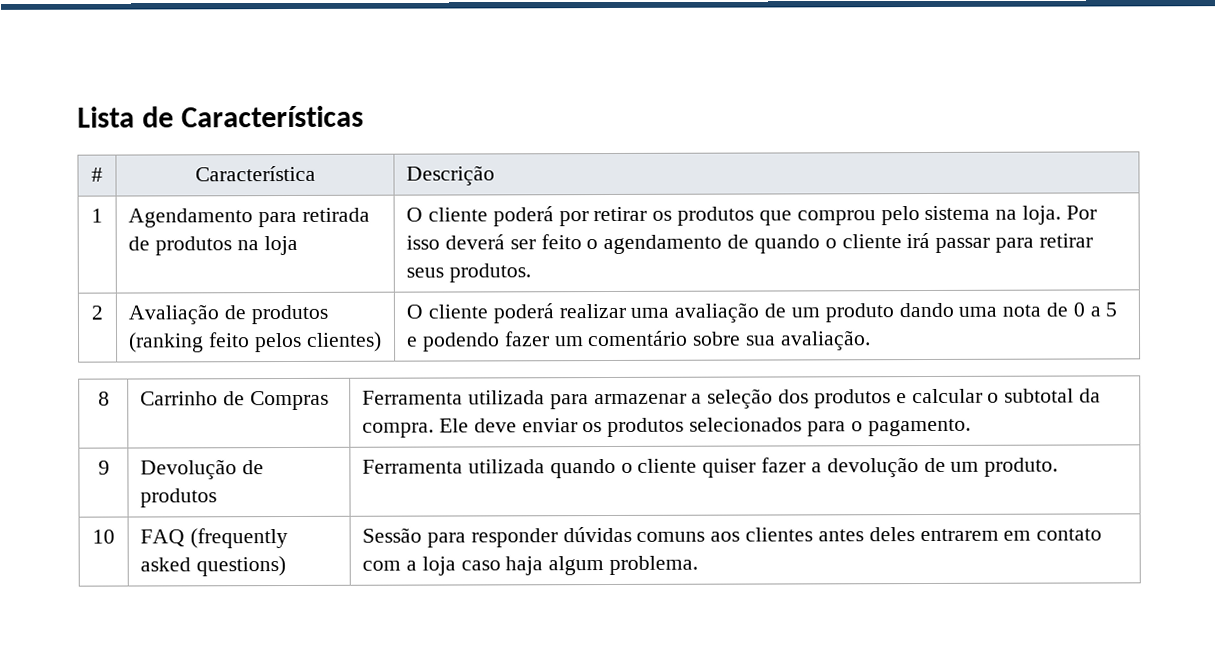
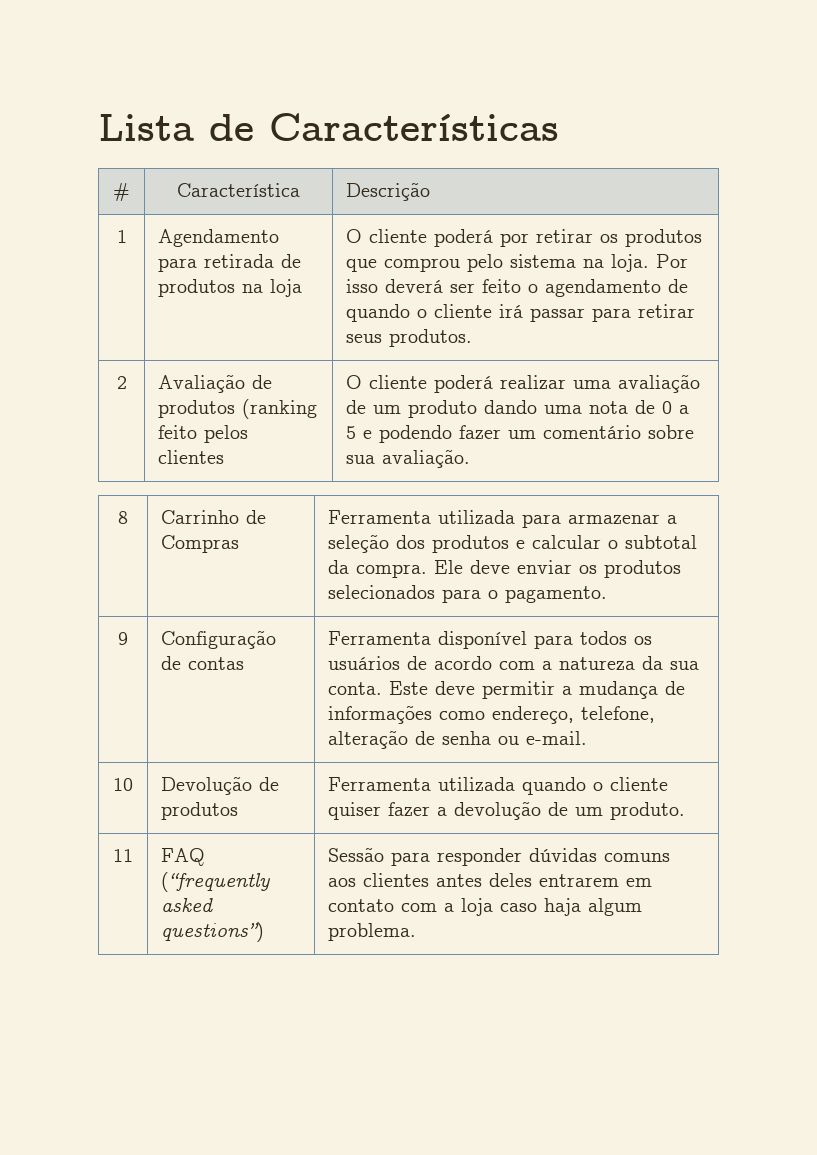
[305,331,382,352] clientes) -> [158,450,225,464] clientes
(110, 467) none -> [161,630,277,649] [161,656,245,670] [328,631,653,649] [328,656,700,671] [328,681,686,699] [328,705,656,724] [328,730,588,749] [113,778,133,791] | Configuração de contas | Ferramenta disponível para todos os usuários de acordo com a natureza da sua conta. Este deve permitir a mudança de informações como endereço, telefone, alteração de senha ou e-mail. // 10
[92,529,115,544] 10 -> [113,849,133,862] 11
[190,528,289,549] [140,556,287,577] (frequently asked questions) -> [161,872,272,892] [161,898,214,912] [161,922,265,942] (“frequently asked questions”)

